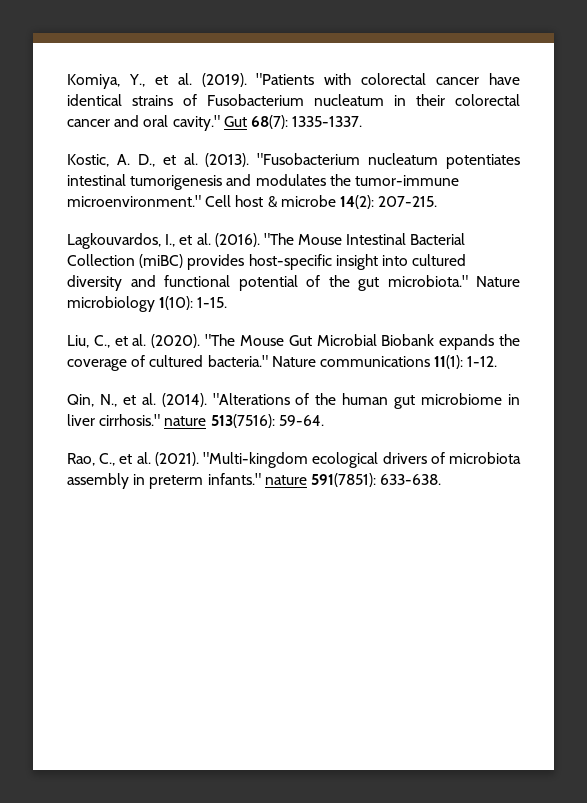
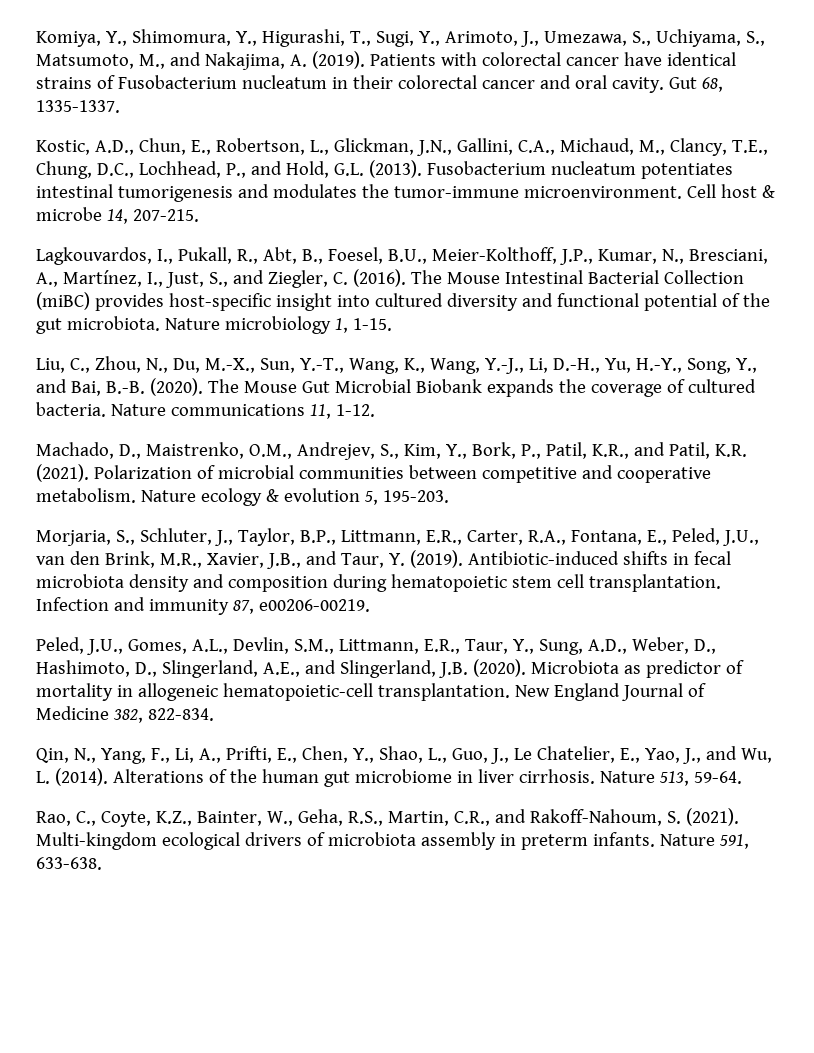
[154,73,315,87] et al. (2019). "Patients -> [131,29,765,47] [36,51,436,70] Shimomura, Y., Higurashi, T., Sugi, Y., Arimoto, J., Umezawa, S., Uchiyama, S., Matsumoto, M., and Nakajima, A. (2019). Patients
[172,115,288,131] cavity." Gut 68(7): -> [611,77,723,93] cavity. Gut 68,
[116,153,361,167] A. D., et al. (2013). "Fusobacterium -> [94,138,768,156] [36,160,546,179] A.D., Chun, E., Robertson, L., Glickman, J.N., Gallini, C.A., Michaud, M., Clancy, T.E., Chung, D.C., Lochhead, P., and Hold, G.L. (2013). Fusobacterium
[67,195,201,207] microenvironment." -> [523,186,682,199] microenvironment.
[339,195,374,209] 14(2): -> [106,209,128,224] 14,
[179,233,294,247] et al. (2016). "The -> [177,247,768,265] [36,269,442,288] Pukall, R., Abt, B., Foesel, B.U., Meier-Kolthoff, J.P., Kumar, N., Bresciani, A., Martínez, I., Just, S., and Ziegler, C. (2016). The
[387,275,468,287] microbiota." -> [66,316,160,331] microbiota.
[159,296,194,310] 1(10): -> [334,318,348,333] 1,
[114,334,236,348] et al. (2020). "The -> [94,356,757,374] [36,378,239,396] Zhou, N., Du, M.-X., Sun, Y.-T., Wang, K., Wang, Y.-J., Li, D.-H., Yu, H.-Y., Song, Y., and Bai, B.-B. (2020). The
[207,355,268,367] bacteria." -> [36,402,106,417] bacteria.
[434,355,464,369] 11(1): -> [309,404,331,419] 11,
[67,393,290,407] Qin, N., et al. (2014). "Alterations -> [36,442,747,460] [36,464,711,483] [36,488,449,506] [36,528,759,546] [36,550,731,569] [36,574,721,592] [36,597,370,615] [36,637,716,655] [36,659,744,678] [36,683,706,701] [36,706,214,723] [36,746,772,764] [36,768,204,786] Machado, D., Maistrenko, O.M., Andrejev, S., Kim, Y., Bork, P., Patil, K.R., and Patil, K.R. (2021). Polarization of microbial communities between competitive and cooperative metabolism. Nature ecology & evolution 5, 195-203. // Morjaria, S., Schluter, J., Taylor, B.P., Littmann, E.R., Carter, R.A., Fontana, E., Peled, J.U., van den Brink, M.R., Xavier, J.B., and Taur, Y. (2019). Antibiotic-induced shifts in fecal microbiota density and composition during hematopoietic stem cell transplantation. Infection and immunity 87, e00206-00219. // Peled, J.U., Gomes, A.L., Devlin, S.M., Littmann, E.R., Taur, Y., Sung, A.D., Weber, D., Hashimoto, D., Slingerland, A.E., and Slingerland, J.B. (2020). Microbiota as predictor of mortality in allogeneic hematopoietic-cell transplantation. New England Journal of Medicine 382, 822-834. // Qin, N., Yang, F., Li, A., Prifti, E., Chen, Y., Shao, L., Guo, J., Le Chatelier, E., Yao, J., and Wu, L. (2014). Alterations
[99,414,275,428] cirrhosis." nature 513(7516): -> [518,769,689,786] cirrhosis. Nature 513,
[119,452,309,468] et al. (2021). "Multi-kingdom -> [100,808,739,827] [36,832,157,850] Coyte, K.Z., Bainter, W., Geha, R.S., Martin, C.R., and Rakoff-Nahoum, S. (2021). Multi-kingdom
[207,473,376,487] infants." nature 591(7851): -> [592,832,749,849] infants. Nature 591,

